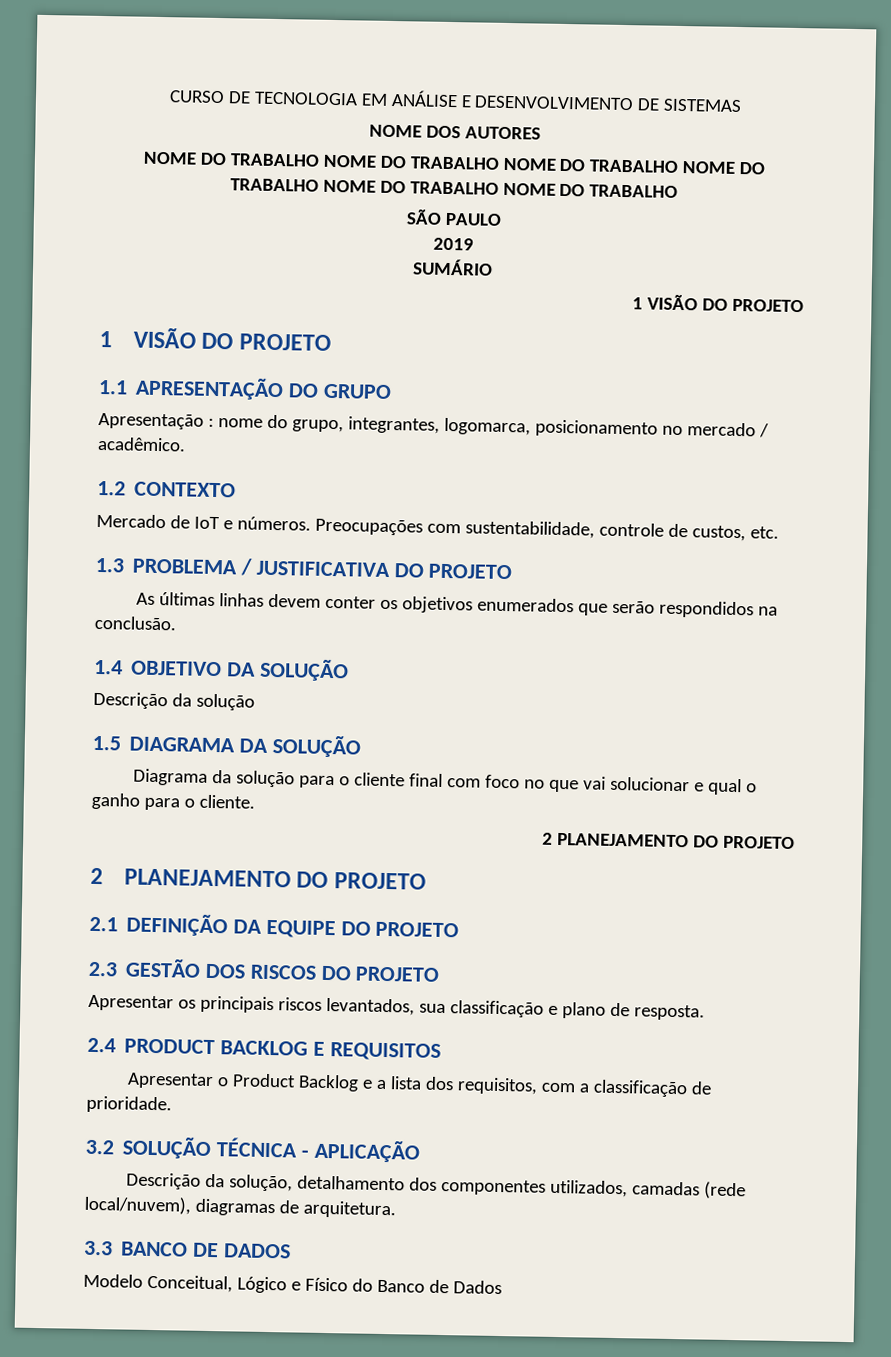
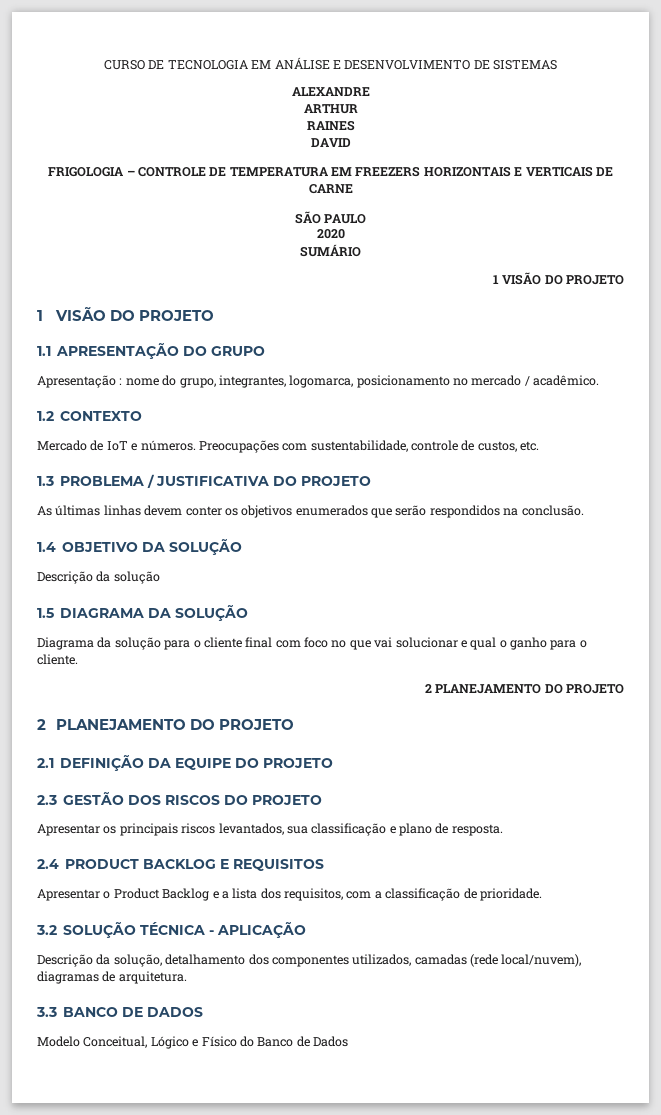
[369,124,541,140] [142,151,766,175] [229,178,679,198] NOME DOS AUTORES // NOME DO TRABALHO NOME DO TRABALHO NOME DO TRABALHO NOME DO TRABALHO NOME DO TRABALHO NOME DO TRABALHO -> [291,87,370,96] [303,104,358,114] [306,120,355,131] [310,138,351,147] [48,166,613,177] [308,184,353,194] ALEXANDRE // ARTHUR // RAINES // DAVID // FRIGOLOGIA – CONTROLE DE TEMPERATURA EM FREEZERS HORIZONTAIS E VERTICAIS DE CARNE
[432,237,474,251] 2019 -> [316,229,345,239] 2020

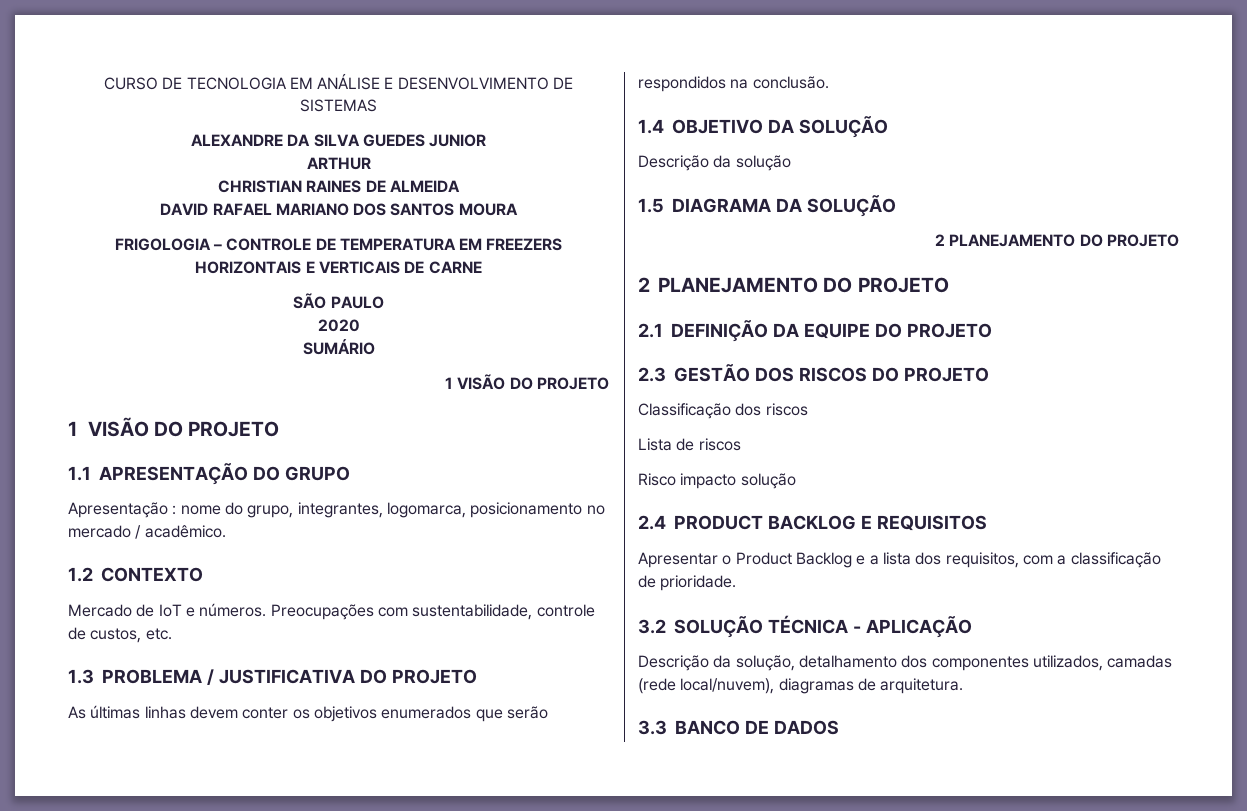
(370, 91) none -> [287,134,487,147] DA SILVA GUEDES JUNIOR
(358, 109) none -> [218,180,303,193] CHRISTIAN
(355, 125) none -> [365,180,460,192] DE ALMEIDA
(351, 142) none -> [212,203,518,216] RAFAEL MARIANO DOS SANTOS MOURA
[37,637,587,650] [37,654,78,665] // Diagrama da solução para o cliente final com foco no que vai solucionar e qual o ganho para o cliente. -> (896, 206) none
[37,823,503,836] Apresentar os principais riscos levantados, sua classificação e plano de resposta. -> [638,403,808,419] [638,438,741,451] [638,473,796,489] Classificação dos riscos // Lista de riscos // Risco impacto solução
[37,1036,348,1049] // Modelo Conceitual, Lógico e Físico do Banco de Dados -> (839, 727) none

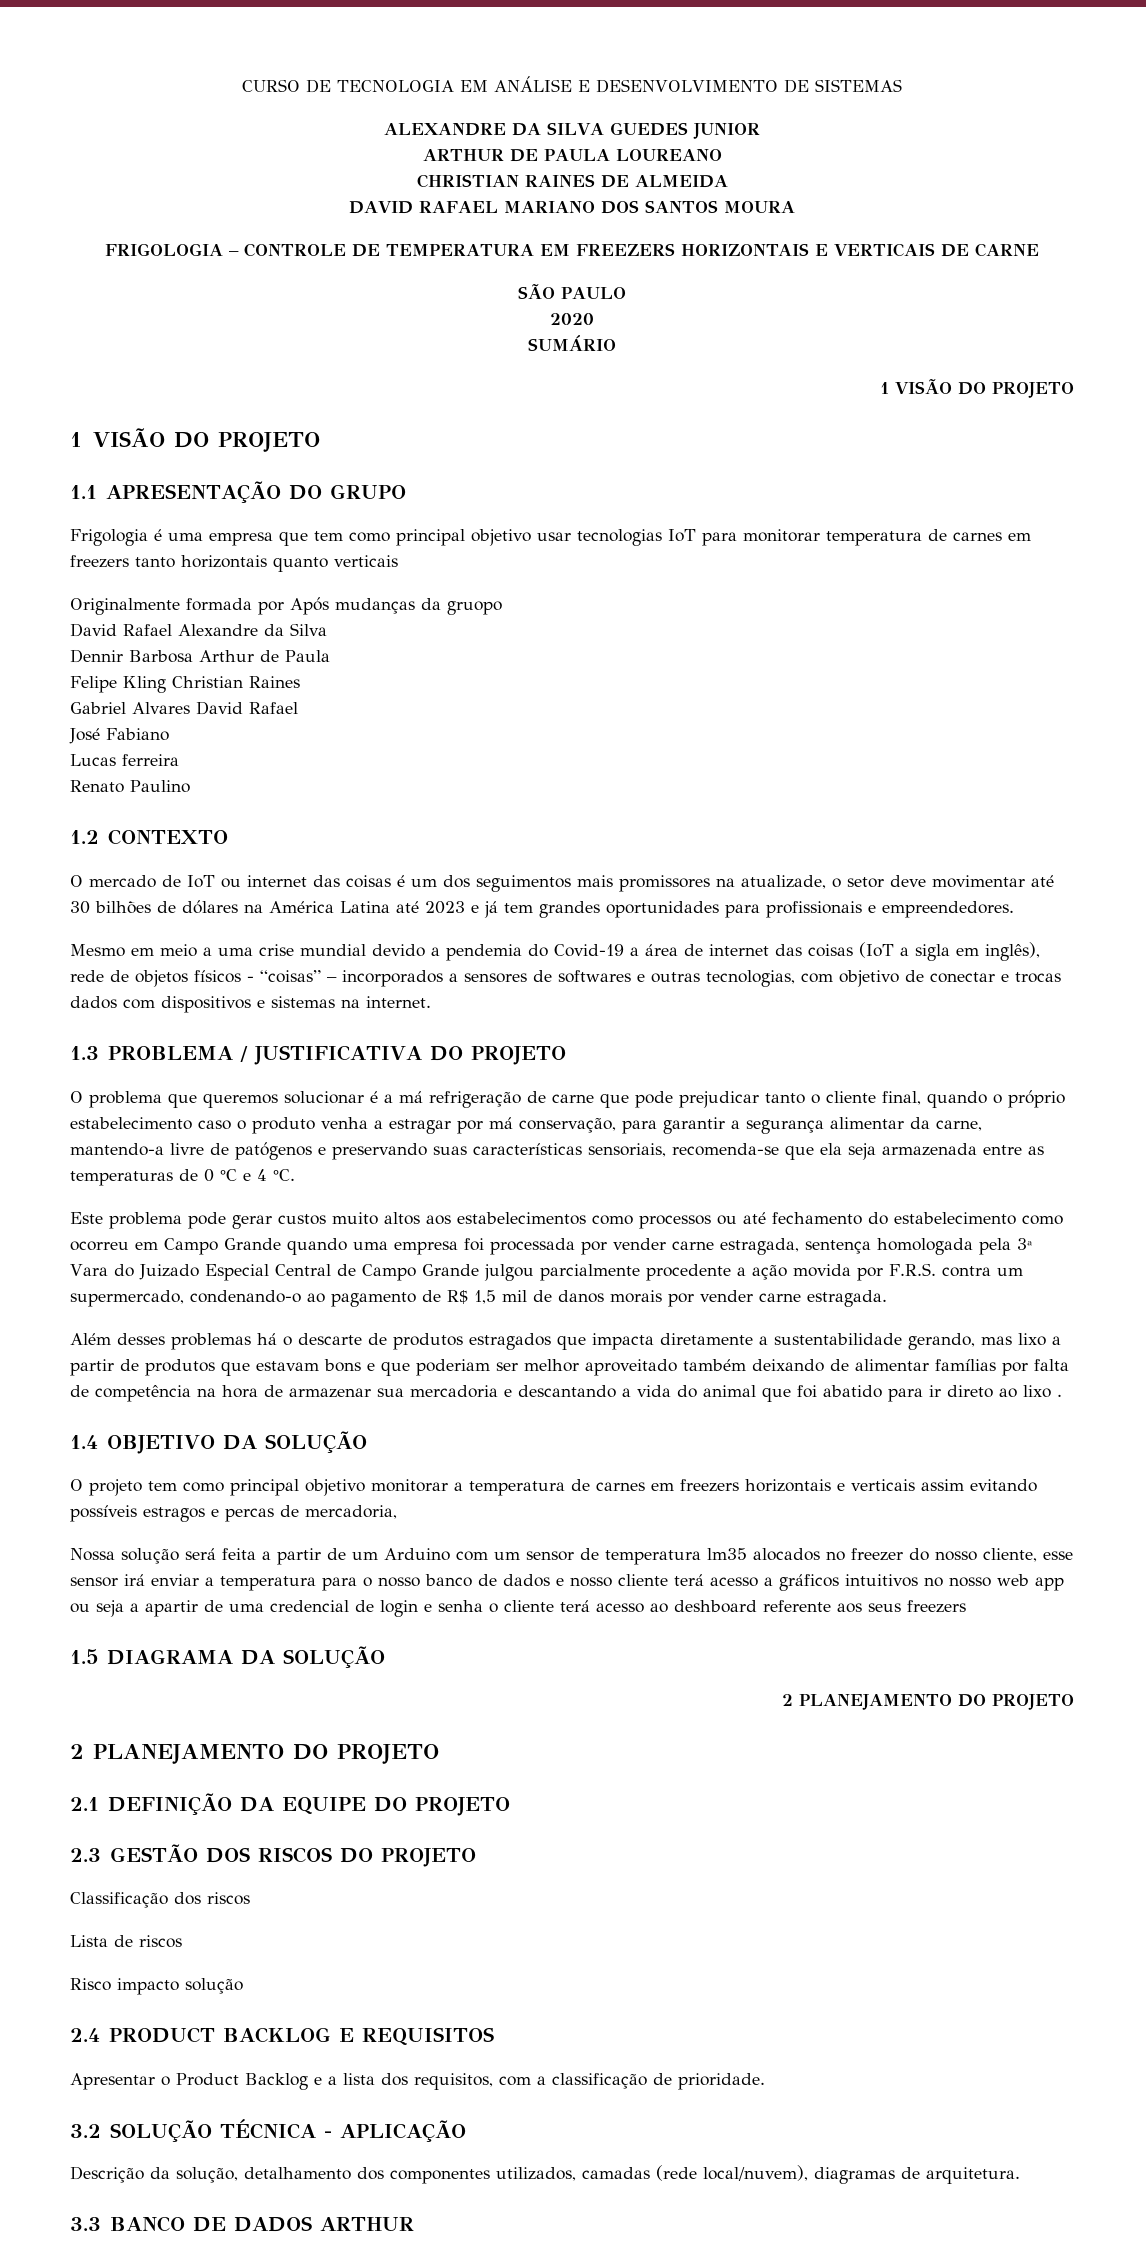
(371, 163) none -> [509,149,722,162] DE PAULA LOUREANO
[68,502,605,518] [68,525,226,539] [68,567,203,582] [68,603,595,620] [68,627,172,643] Apresentação : nome do grupo, integrantes, logomarca, posicionamento no mercado / acadêmico. // 1.2 CONTEXTO // Mercado de IoT e números. Preocupações com sustentabilidade, controle de custos, etc. -> [70,529,1031,546] [70,555,398,572] [70,597,502,615] [70,623,327,637] [70,649,330,663] [70,676,300,693] [70,701,298,715] [69,728,169,744] [70,754,179,766] [70,780,190,793] [70,829,228,845] [70,875,1054,892] [70,900,1014,918] [70,942,1040,961] [70,970,1061,987] [70,996,431,1013] Frigologia é uma empresa que tem como principal objetivo usar tecnologias IoT para monitorar temperatura de carnes em freezers tanto horizontais quanto verticais // Originalmente formada por Após mudanças da gruopo // David Rafael Alexandre da Silva // Dennir Barbosa Arthur de Paula // Felipe Kling Christian Raines // Gabriel Alvares David Rafael // José Fabiano // Lucas ferreira // Renato Paulino // 1.2 CONTEXTO // O mercado de IoT ou internet das coisas é um dos seguimentos mais promissores na atualizade, o setor deve movimentar até 30 bilhões de dólares na América Latina até 2023 e já tem grandes oportunidades para profissionais e empreendedores. // Mesmo em meio a uma crise mundial devido a pendemia do Covid-19 a área de internet das coisas (IoT a sigla em inglês), rede de objetos físicos - “coisas” – incorporados a sensores de softwares e outras tecnologias, com objetivo de conectar e trocas dados com dispositivos e sistemas na internet.
[68,705,548,722] [638,76,829,92] [638,116,888,138] [638,155,791,171] As últimas linhas devem conter os objetivos enumerados que serão respondidos na conclusão. // 1.4 OBJETIVO DA SOLUÇÃO // Descrição da solução -> [70,1090,1065,1108] [70,1117,982,1134] [70,1142,1044,1160] [70,1169,295,1186] [70,1212,1063,1229] [70,1238,1033,1255] [70,1263,1023,1281] [70,1290,887,1307] [70,1333,1061,1350] [70,1359,1069,1376] [70,1385,1062,1402] [70,1431,367,1454] [70,1479,1037,1496] [70,1505,397,1522] [70,1548,1073,1565] [70,1574,1064,1591] [70,1600,966,1617] O problema que queremos solucionar é a má refrigeração de carne que pode prejudicar tanto o cliente final, quando o próprio estabelecimento caso o produto venha a estragar por má conservação, para garantir a segurança alimentar da carne, mantendo-a livre de patógenos e preservando suas características sensoriais, recomenda-se que ela seja armazenada entre as temperaturas de 0 °C e 4 °C. // Este problema pode gerar custos muito altos aos estabelecimentos como processos ou até fechamento do estabelecimento como ocorreu em Campo Grande quando uma empresa foi processada por vender carne estragada, sentença homologada pela 3ª Vara do Juizado Especial Central de Campo Grande julgou parcialmente procedente a ação movida por F.R.S. contra um supermercado, condenando-o ao pagamento de R$ 1,5 mil de danos morais por vender carne estragada. // Além desses problemas há o descarte de produtos estragados que impacta diretamente a sustentabilidade gerando, mas lixo a partir de produtos que estavam bons e que poderiam ser melhor aproveitado também deixando de alimentar famílias por falta de competência na hora de armazenar sua mercadoria e descantando a vida do animal que foi abatido para ir direto ao lixo . // 1.4 OBJETIVO DA SOLUÇÃO // O projeto tem como principal objetivo monitorar a temperatura de carnes em freezers horizontais e verticais assim evitando possíveis estragos e percas de mercadoria, // Nossa solução será feita a partir de um Arduino com um sensor de temperatura lm35 alocados no freezer do nosso cliente, esse sensor irá enviar a temperatura para o nosso banco de dados e nosso cliente terá acesso a gráficos intuitivos no nosso web app ou seja a apartir de uma credencial de login e senha o cliente terá acesso ao deshboard referente aos seus freezers
(839, 727) none -> [319,2217,414,2231] ARTHUR

